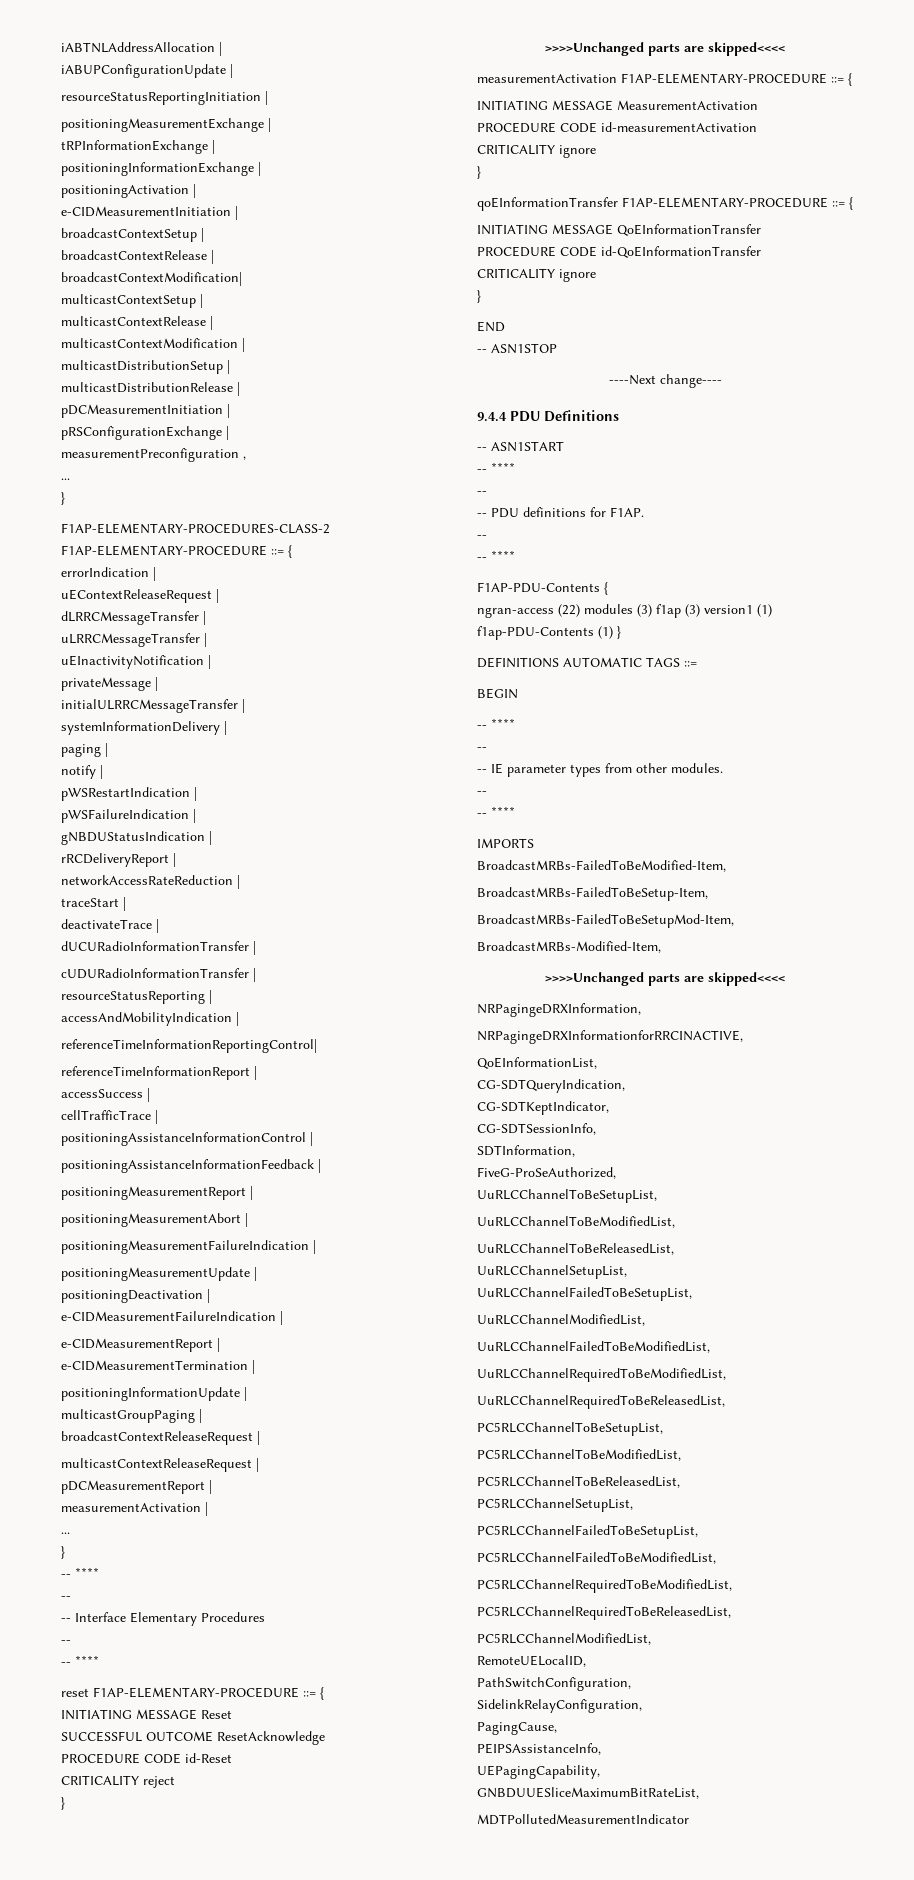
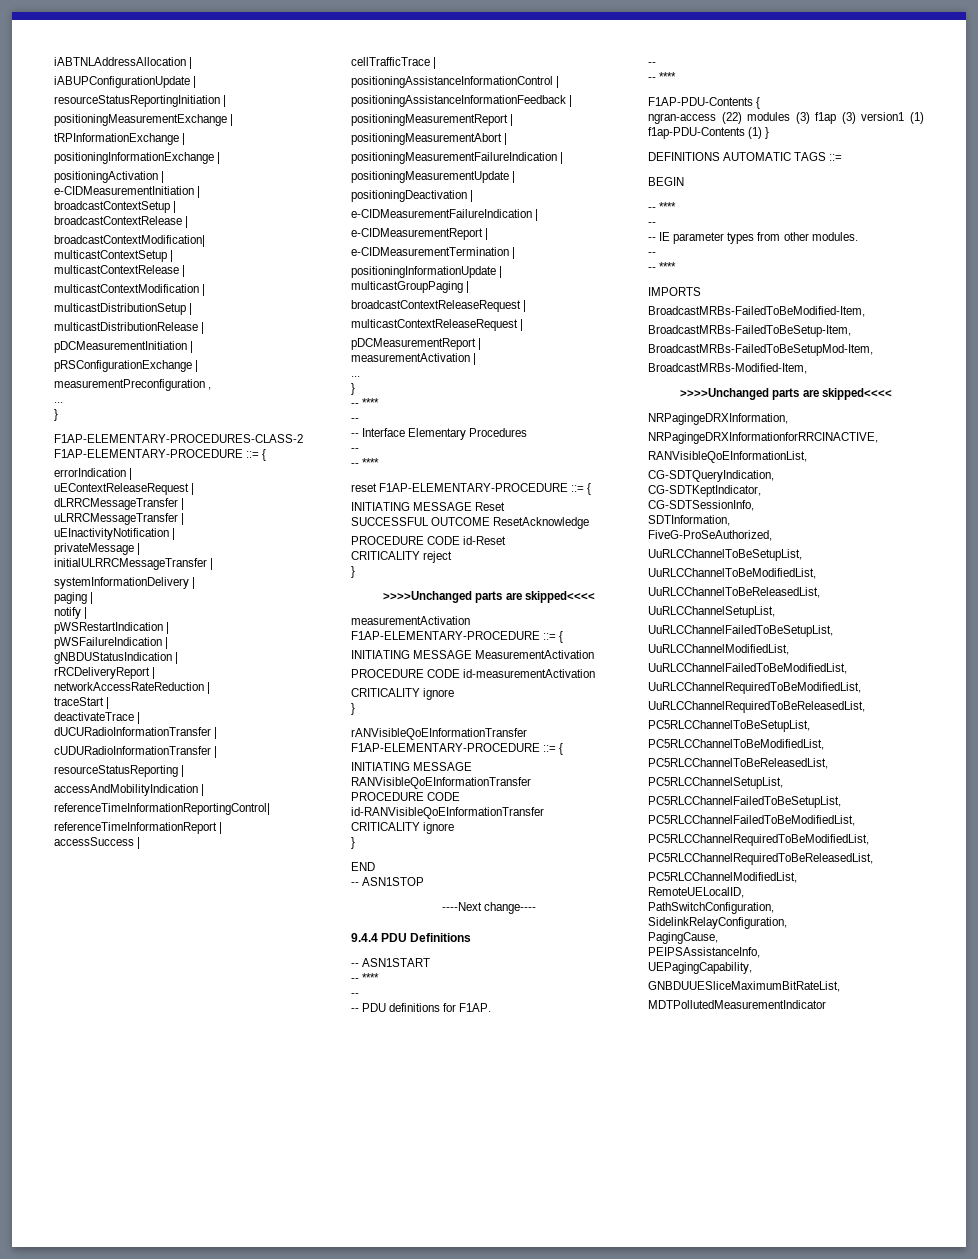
[477,197,853,211] [477,224,761,236] [477,246,761,258] qoEInformationTransfer F1AP-ELEMENTARY-PROCEDURE ::= { // INITIATING MESSAGE QoEInformationTransfer // PROCEDURE CODE id-QoEInformationTransfer -> [351,728,527,740] [351,743,564,755] [351,762,473,771] [351,777,531,789] [351,792,461,801] [351,807,544,819] rANVisibleQoEInformationTransfer F1AP-ELEMENTARY-PROCEDURE ::= { // INITIATING MESSAGE RANVisibleQoEInformationTransfer // PROCEDURE CODE id-RANVisibleQoEInformationTransfer
[477,1057,597,1069] QoEInformationList, -> [648,451,807,463] RANVisibleQoEInformationList,

